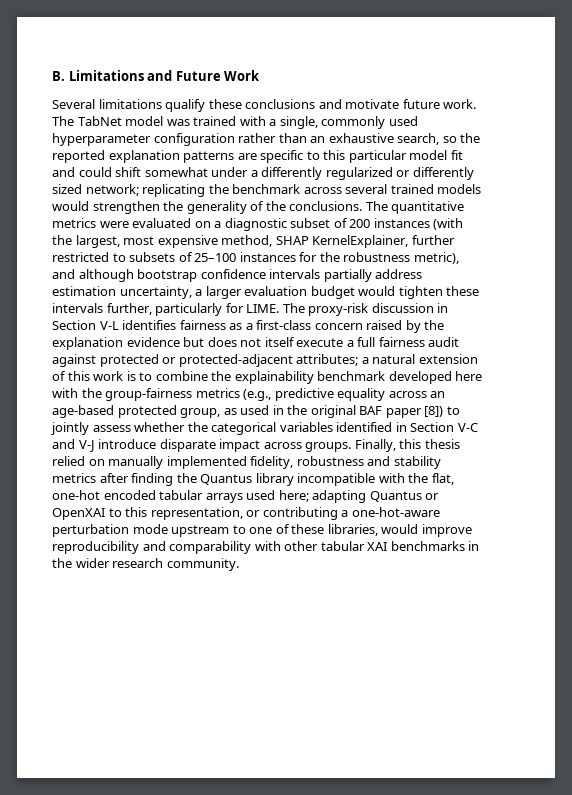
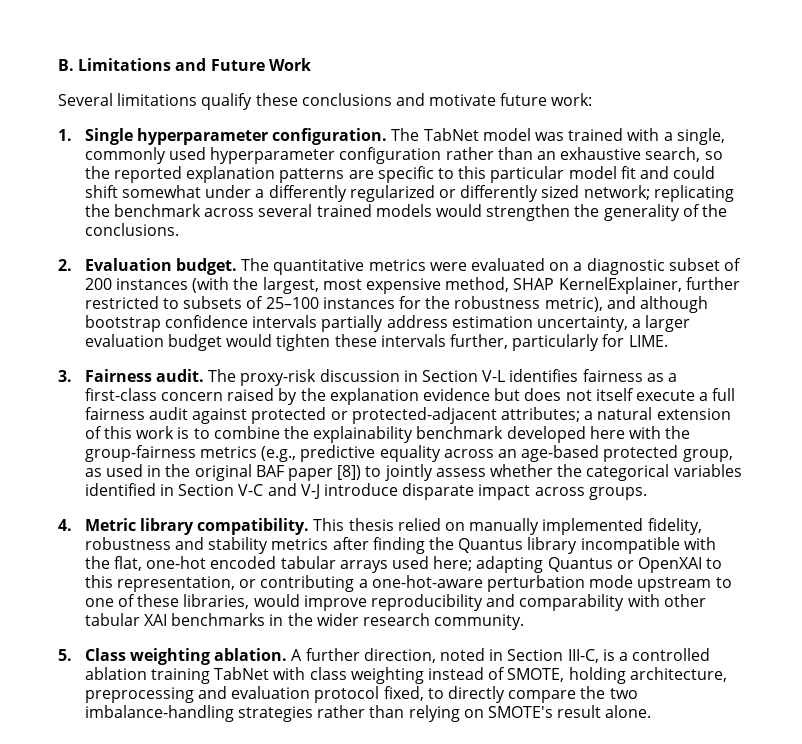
[443,99,477,109] work. -> [551,93,593,106] [58,128,388,145] work: // 1. Single hyperparameter configuration.
(363, 206) none -> [58,258,238,275] // 2. Evaluation budget.
(280, 308) none -> [58,369,205,382] // 3. Fairness audit.
[354,439,422,452] Finally, this -> [58,518,345,535] // 4. Metric library compatibility. This
(239, 564) none -> [58,648,711,665] [84,667,727,684] [84,686,638,703] [84,705,652,722] // 5. Class weighting ablation. A further direction, noted in Section III-C, is a controlled ablation training TabNet with class weighting instead of SMOTE, holding architecture, preprocessing and evaluation protocol fixed, to directly compare the two imbalance-handling strategies rather than relying on SMOTE's result alone.

